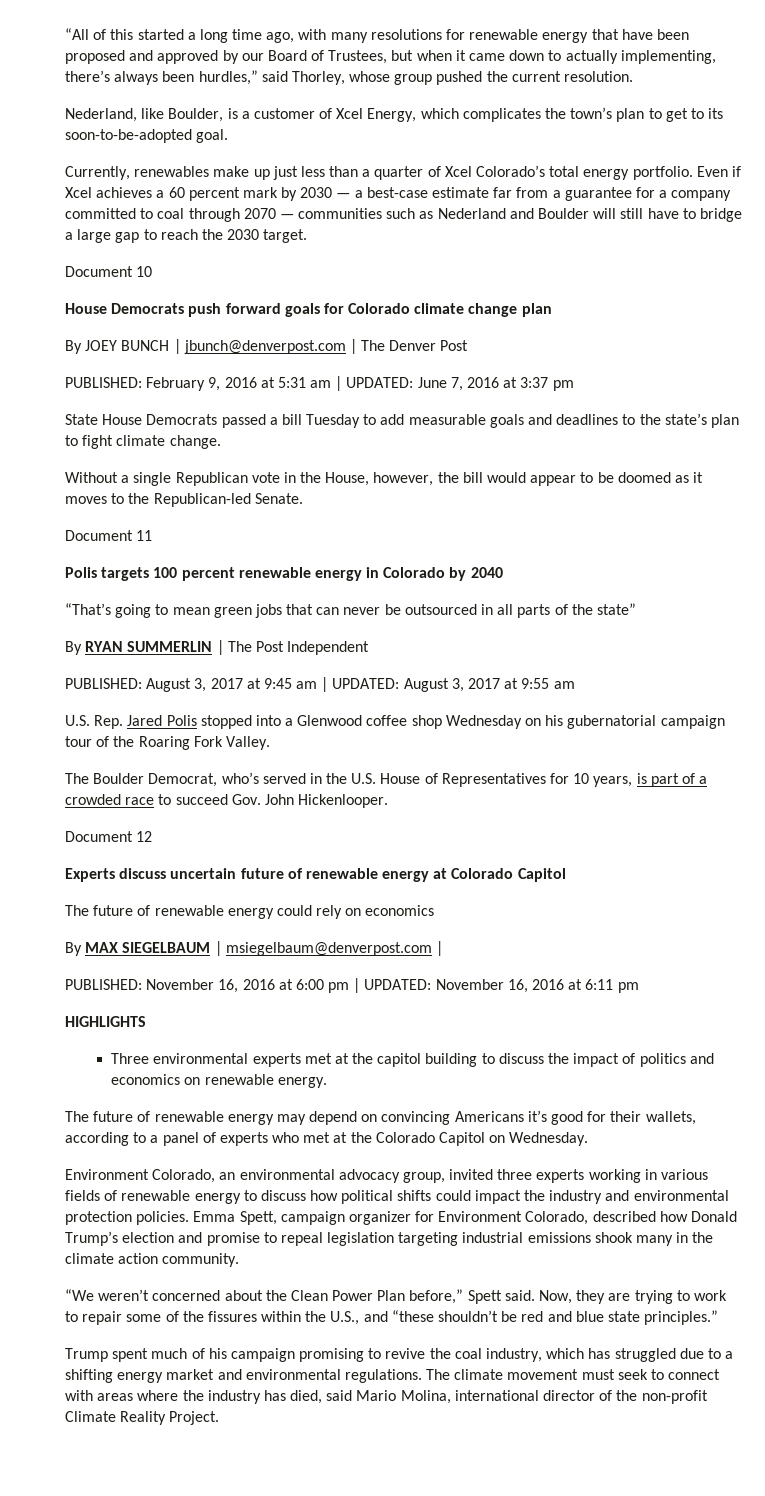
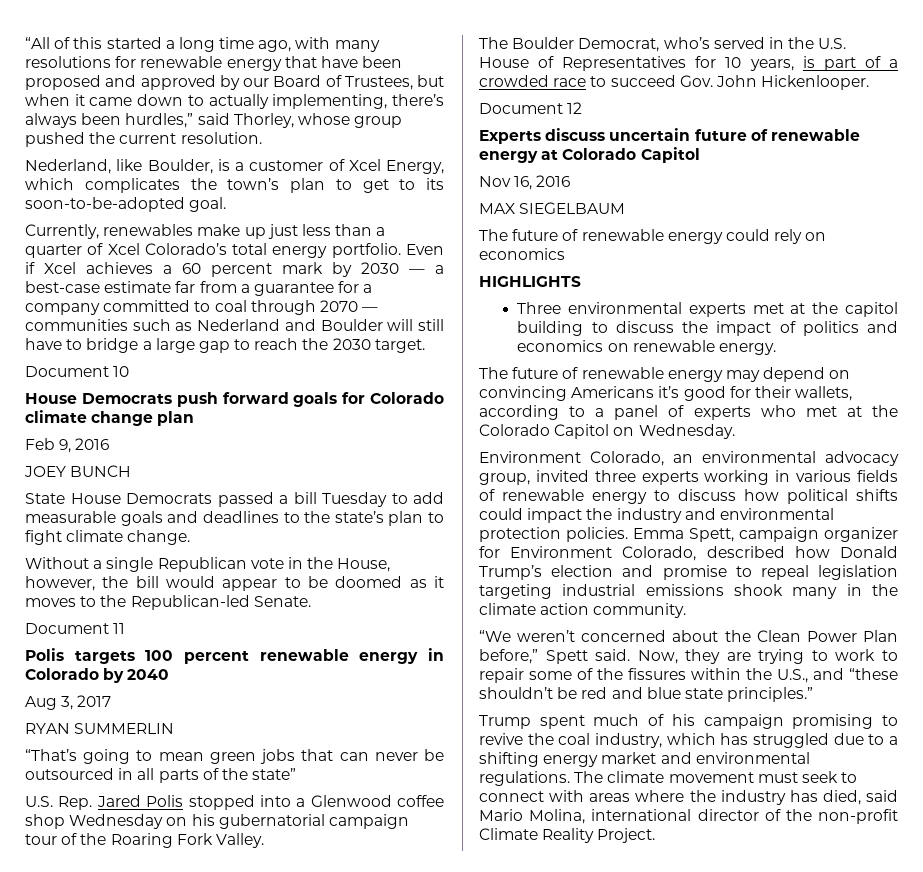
[65,340,82,354] By -> [25,438,110,453] Feb 9, 2016 //
[173,339,469,354] [65,376,574,391] | jbunch@denverpost.com | The Denver Post // PUBLISHED: February 9, 2016 at 5:31 am | UPDATED: June 7, 2016 at 3:37 pm -> (132, 471) none
(503, 572) none -> [25,695,112,710] [25,723,175,734] // Aug 3, 2017 // RYAN SUMMERLIN
[65,640,370,655] [65,677,575,692] // By RYAN SUMMERLIN | The Post Independent // PUBLISHED: August 3, 2017 at 9:45 am | UPDATED: August 3, 2017 at 9:55 am -> (297, 774) none
(566, 875) none -> [479,175,571,190] [479,202,626,214] // Nov 16, 2016 // MAX SIEGELBAUM
[65,941,443,956] [65,978,639,993] // By MAX SIEGELBAUM | msiegelbaum@denverpost.com | // PUBLISHED: November 16, 2016 at 6:00 pm | UPDATED: November 16, 2016 at 6:11 pm -> (565, 254) none

